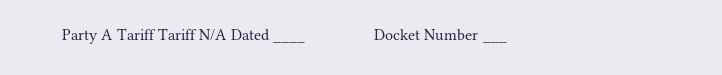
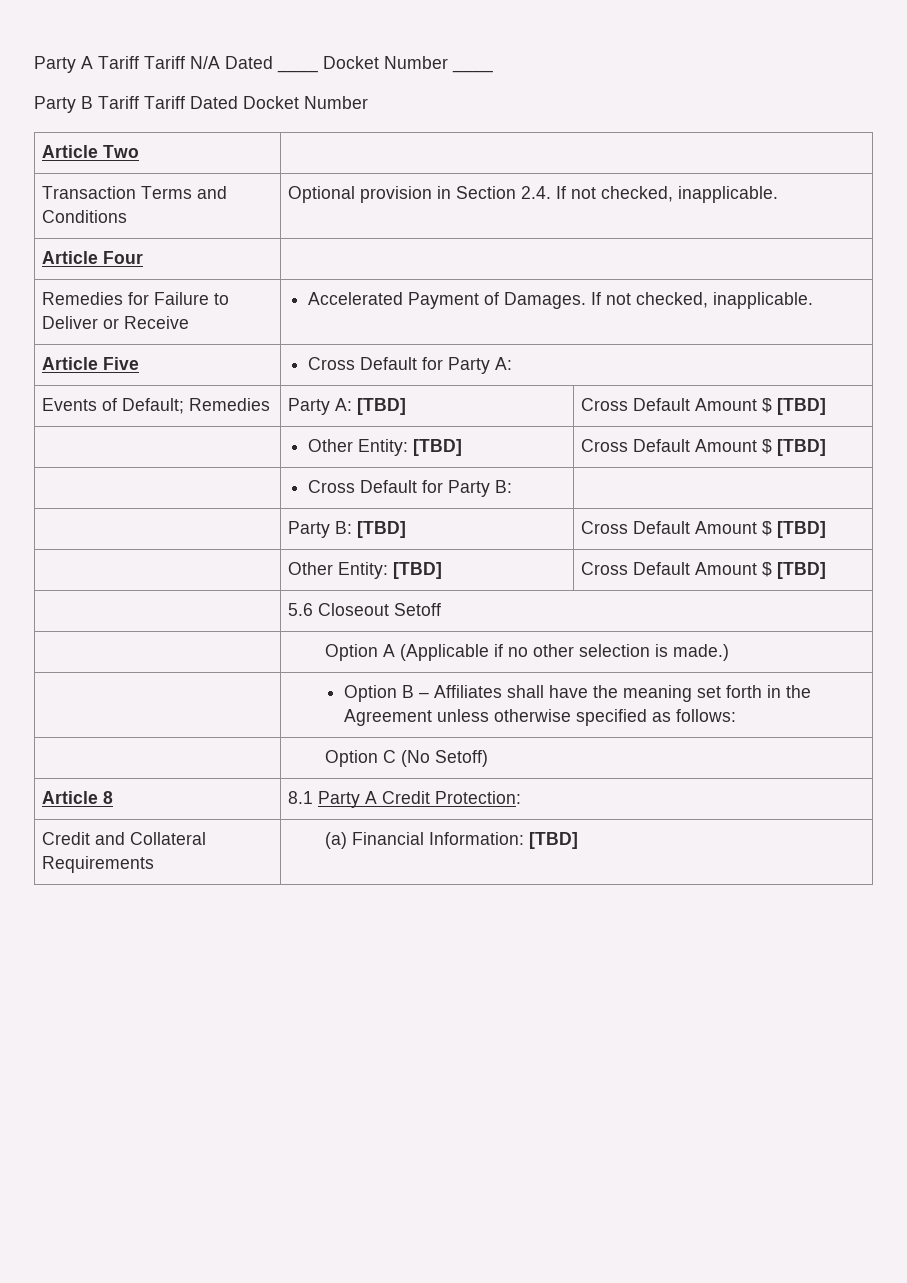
[482,40,507,43] ___ -> [452,69,493,73] [34,96,368,113] [42,145,140,158] [42,186,228,199] [42,210,128,223] [288,186,779,203] [42,251,144,264] [42,292,230,305] [42,316,190,329] [307,292,813,309] [42,357,140,370] [307,357,512,374] [42,398,271,414] [288,398,407,415] [581,398,827,415] [307,439,462,456] [581,439,827,456] [307,480,512,497] [288,521,407,538] [581,521,827,538] [288,562,443,579] [581,562,827,579] [288,603,442,616] [324,644,729,661] [343,685,811,702] [343,709,736,726] [324,750,488,767] [42,791,114,804] [288,791,522,808] [42,832,207,845] [42,856,155,873] [324,832,578,849] ____ // Party B Tariff Tariff Dated Docket Number // Article Two | // Transaction Terms and Conditions | Optional provision in Section 2.4. If not checked, inapplicable. // Article Four | // Remedies for Failure to Deliver or Receive | Accelerated Payment of Damages. If not checked, inapplicable. // Article Five | Cross Default for Party A: // Events of Default; Remedies | Party A: [TBD] | Cross Default Amount $ [TBD] // | Other Entity: [TBD] | Cross Default Amount $ [TBD] // | Cross Default for Party B: | // | Party B: [TBD] | Cross Default Amount $ [TBD] // | Other Entity: [TBD] | Cross Default Amount $ [TBD] // | 5.6 Closeout Setoff // | Option A (Applicable if no other selection is made.) // | Option B – Affiliates shall have the meaning set forth in the Agreement unless otherwise specified as follows: // | Option C (No Setoff) // Article 8 | 8.1 Party A Credit Protection: // Credit and Collateral Requirements | (a) Financial Information: [TBD]

